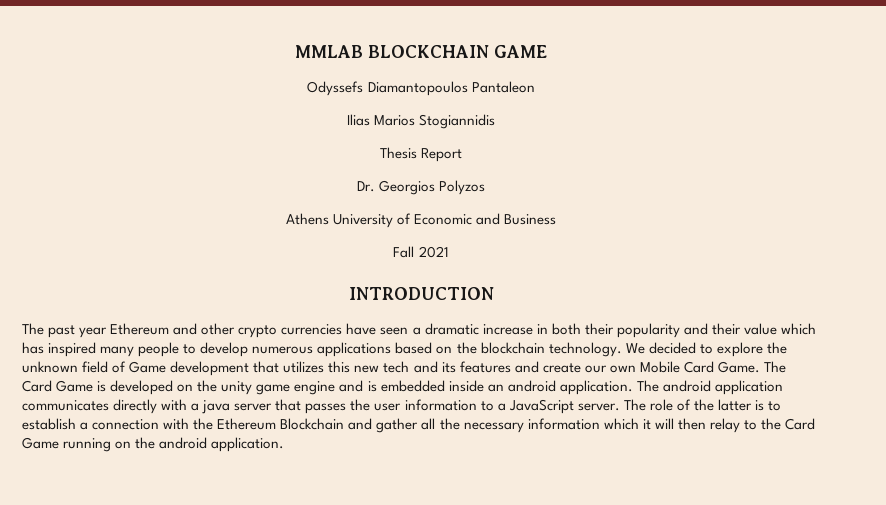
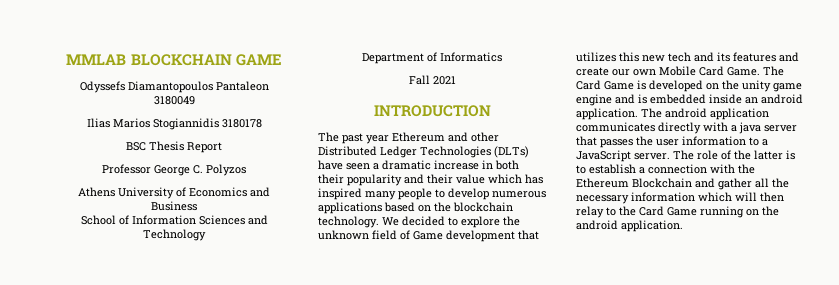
(535, 87) none -> [153,96,195,105] 3180049
(496, 121) // -> [221,119,262,128] [126,142,146,151] 3180178 // BSC
[356,180,435,195] Dr. Georgios -> [102,164,203,176] Professor George C.
[414,214,473,225] Economic -> [189,187,247,197] Economics
(557, 219) none -> [80,215,268,225] [143,229,206,241] [362,52,502,64] // School of Information Sciences and Technology // Department of Informatics
[238,324,343,338] crypto currencies -> [318,146,529,158] Distributed Ledger Technologies (DLTs)
[642,419,651,430] it -> (732, 197) none

